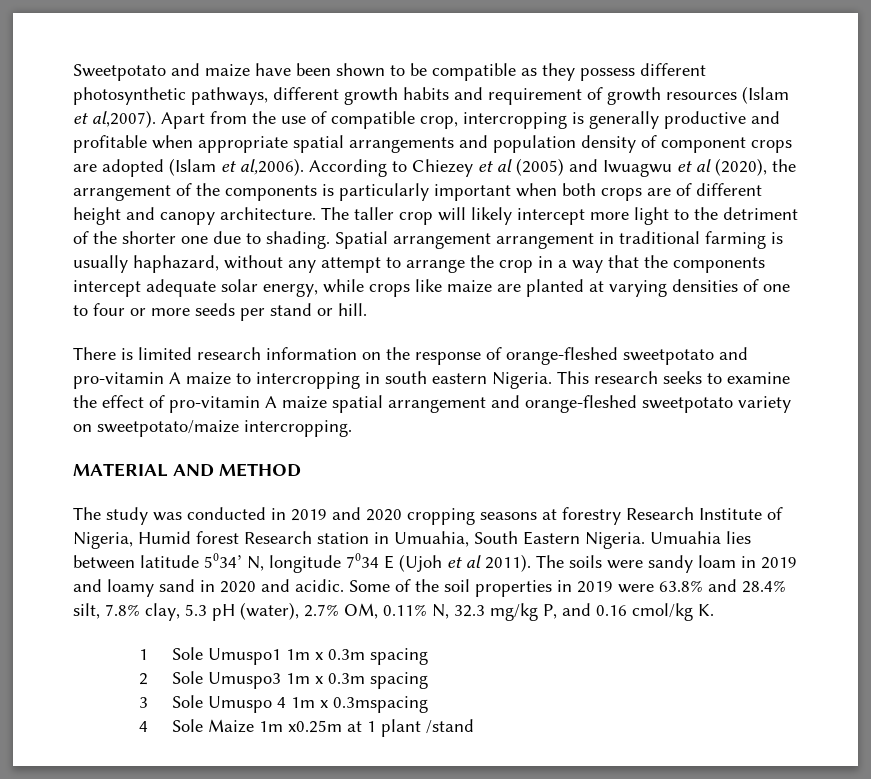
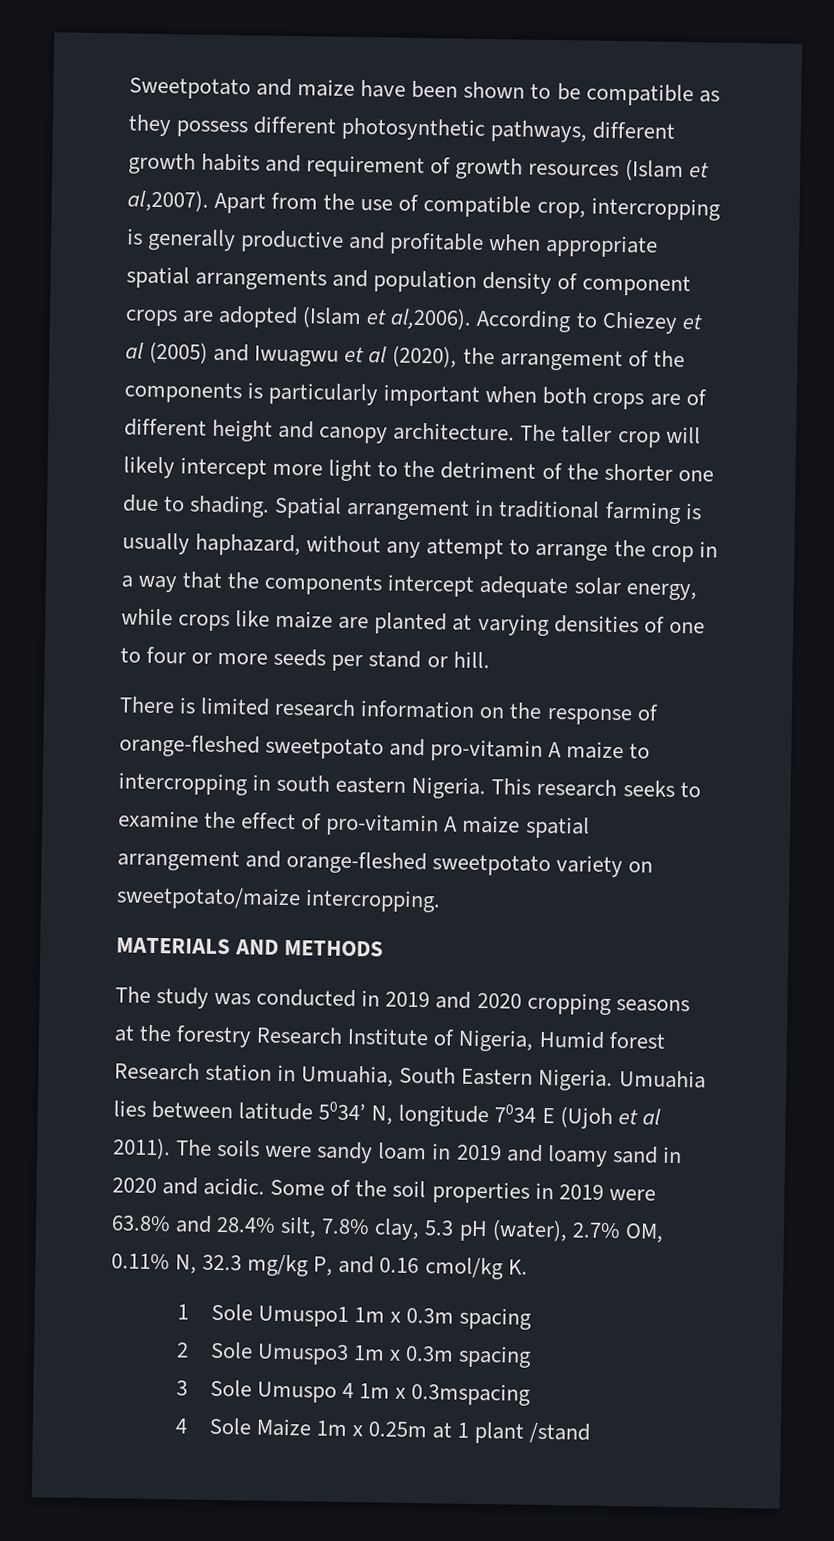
[496,233,594,249] arrangement -> (471, 509) none
[73,463,301,477] MATERIAL AND METHOD -> [116,937,385,957] MATERIALS AND METHODS
(557, 514) none -> [139,1024,173,1042] the
[288,720,343,733] x0.25m -> [351,1421,428,1438] x 0.25m

